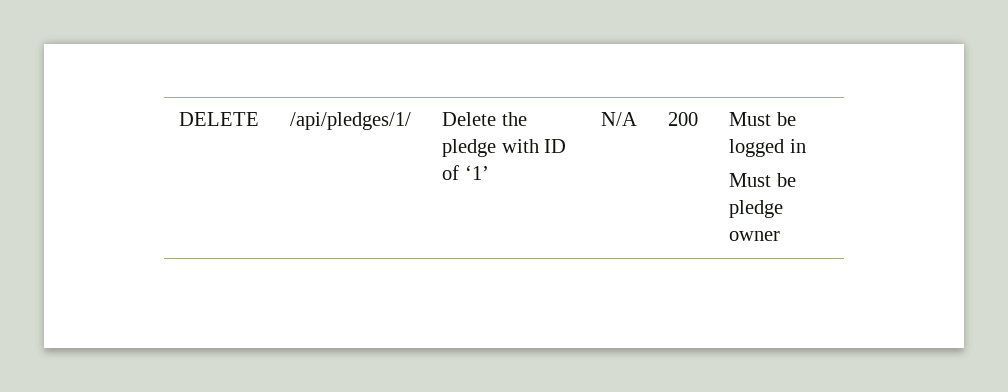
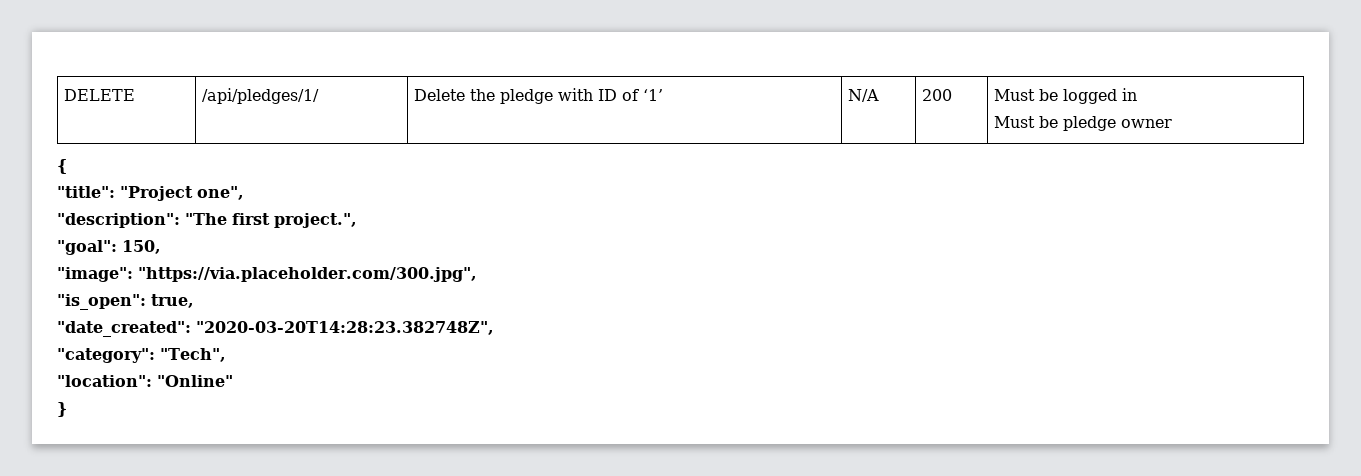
(781, 236) none -> [57,159,67,174] [57,186,244,201] [57,213,357,228] [57,240,161,255] [57,267,477,282] [57,294,194,310] [57,321,494,337] [57,348,226,363] [57,375,233,387] [57,402,67,417] // { // "title": "Project one", // "description": "The first project.", // "goal": 150, // "image": "https://via.placeholder.com/300.jpg", // "is_open": true, // "date_created": "2020-03-20T14:28:23.382748Z", // "category": "Tech", // "location": "Online" // }

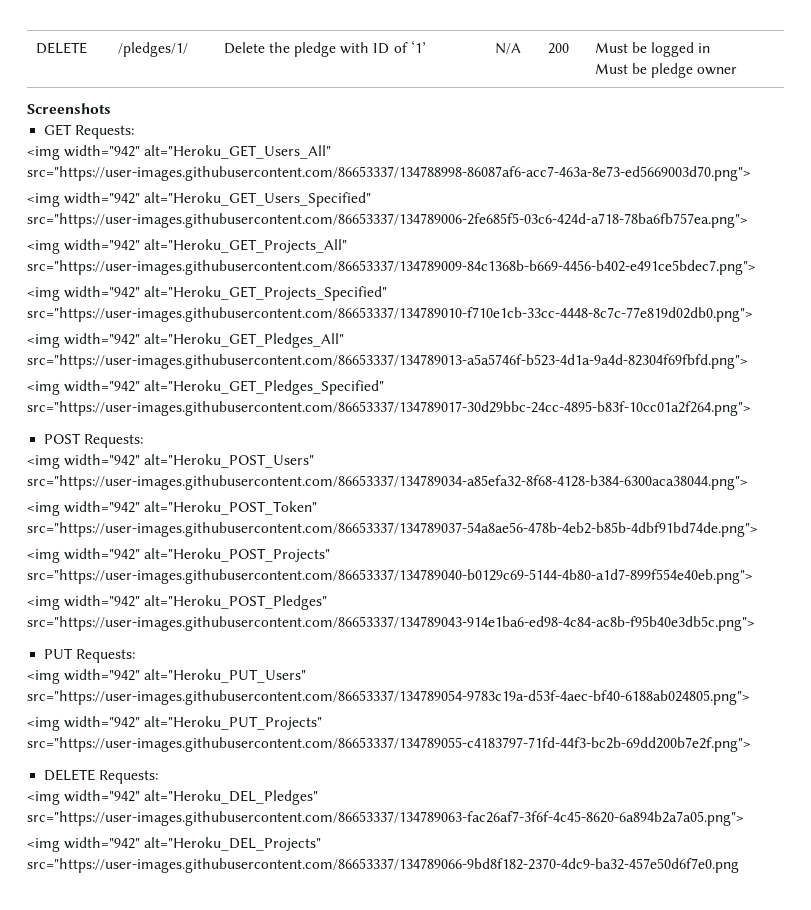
[201,88,319,104] /api/pledges/1/ -> [117,42,188,57] /pledges/1/
[57,159,67,174] [57,186,244,201] [57,213,357,228] [57,240,161,255] [57,267,477,282] [57,294,194,310] [57,321,494,337] [57,348,226,363] [57,375,233,387] [57,402,67,417] { // "title": "Project one", // "description": "The first project.", // "goal": 150, // "image": "https://via.placeholder.com/300.jpg", // "is_open": true, // "date_created": "2020-03-20T14:28:23.382748Z", // "category": "Tech", // "location": "Online" // } -> [27,103,111,114] [44,124,135,139] [27,145,332,160] [27,166,751,181] [27,192,372,207] [27,213,748,228] [27,239,348,254] [27,260,756,275] [27,286,388,301] [27,307,753,322] [27,333,345,348] [27,354,748,369] [27,380,385,395] [27,401,751,416] [44,433,144,448] [27,454,315,469] [27,475,748,490] [27,501,318,516] [27,522,758,537] [27,548,331,563] [27,569,753,584] [27,595,328,610] [27,616,755,631] [44,648,136,663] [27,669,307,684] [27,690,750,705] [27,716,323,731] [27,737,751,752] [44,769,159,784] [27,790,319,805] [27,811,744,826] [27,837,322,852] [27,858,739,873] Screenshots // GET Requests: // <img width="942" alt="Heroku_GET_Users_All" src="https://user-images.githubusercontent.com/86653337/134788998-86087af6-acc7-463a-8e73-ed5669003d70.png"> // <img width="942" alt="Heroku_GET_Users_Specified" src="https://user-images.githubusercontent.com/86653337/134789006-2fe685f5-03c6-424d-a718-78ba6fb757ea.png"> // <img width="942" alt="Heroku_GET_Projects_All" src="https://user-images.githubusercontent.com/86653337/134789009-84c1368b-b669-4456-b402-e491ce5bdec7.png"> // <img width="942" alt="Heroku_GET_Projects_Specified" src="https://user-images.githubusercontent.com/86653337/134789010-f710e1cb-33cc-4448-8c7c-77e819d02db0.png"> // <img width="942" alt="Heroku_GET_Pledges_All" src="https://user-images.githubusercontent.com/86653337/134789013-a5a5746f-b523-4d1a-9a4d-82304f69fbfd.png"> // <img width="942" alt="Heroku_GET_Pledges_Specified" src="https://user-images.githubusercontent.com/86653337/134789017-30d29bbc-24cc-4895-b83f-10cc01a2f264.png"> // POST Requests: // <img width="942" alt="Heroku_POST_Users" src="https://user-images.githubusercontent.com/86653337/134789034-a85efa32-8f68-4128-b384-6300aca38044.png"> // <img width="942" alt="Heroku_POST_Token" src="https://user-images.githubusercontent.com/86653337/134789037-54a8ae56-478b-4eb2-b85b-4dbf91bd74de.png"> // <img width="942" alt="Heroku_POST_Projects" src="https://user-images.githubusercontent.com/86653337/134789040-b0129c69-5144-4b80-a1d7-899f554e40eb.png"> // <img width="942" alt="Heroku_POST_Pledges" src="https://user-images.githubusercontent.com/86653337/134789043-914e1ba6-ed98-4c84-ac8b-f95b40e3db5c.png"> // PUT Requests: // <img width="942" alt="Heroku_PUT_Users" src="https://user-images.githubusercontent.com/86653337/134789054-9783c19a-d53f-4aec-bf40-6188ab024805.png"> // <img width="942" alt="Heroku_PUT_Projects" src="https://user-images.githubusercontent.com/86653337/134789055-c4183797-71fd-44f3-bc2b-69dd200b7e2f.png"> // DELETE Requests: // <img width="942" alt="Heroku_DEL_Pledges" src="https://user-images.githubusercontent.com/86653337/134789063-fac26af7-3f6f-4c45-8620-6a894b2a7a05.png"> // <img width="942" alt="Heroku_DEL_Projects" src="https://user-images.githubusercontent.com/86653337/134789066-9bd8f182-2370-4dc9-ba32-457e50d6f7e0.png

